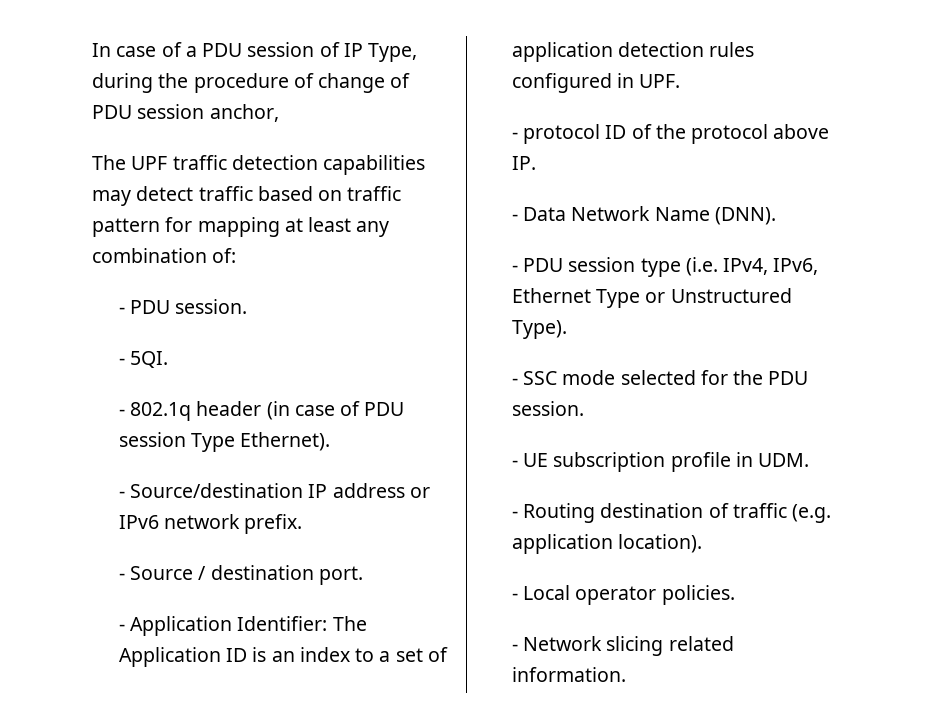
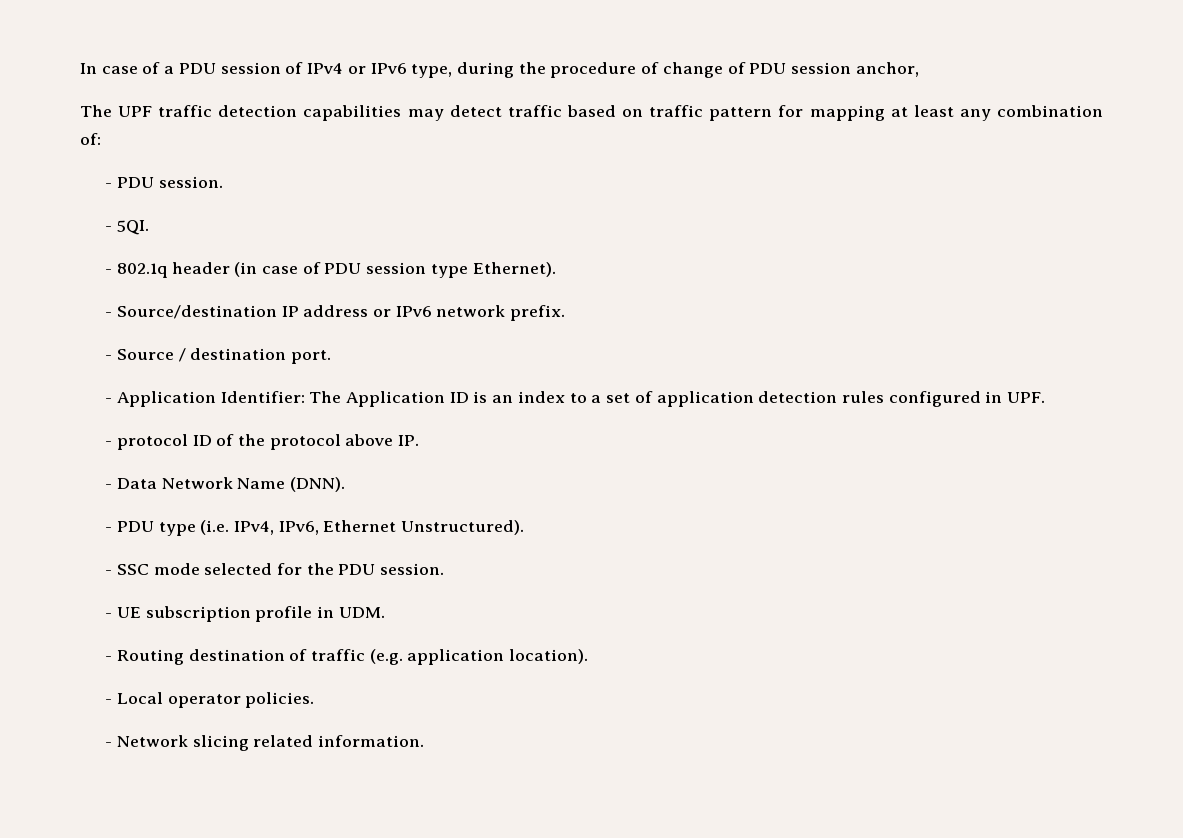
[343,43,418,62] IP Type, -> [307,63,453,78] IPv4 or IPv6 type,
[191,433,236,452] Type -> [430,264,468,278] type
[568,257,636,272] session -> (154, 526) none
[596,288,792,308] [511,320,567,339] Type or Unstructured Type). -> [401,520,525,535] Unstructured).

